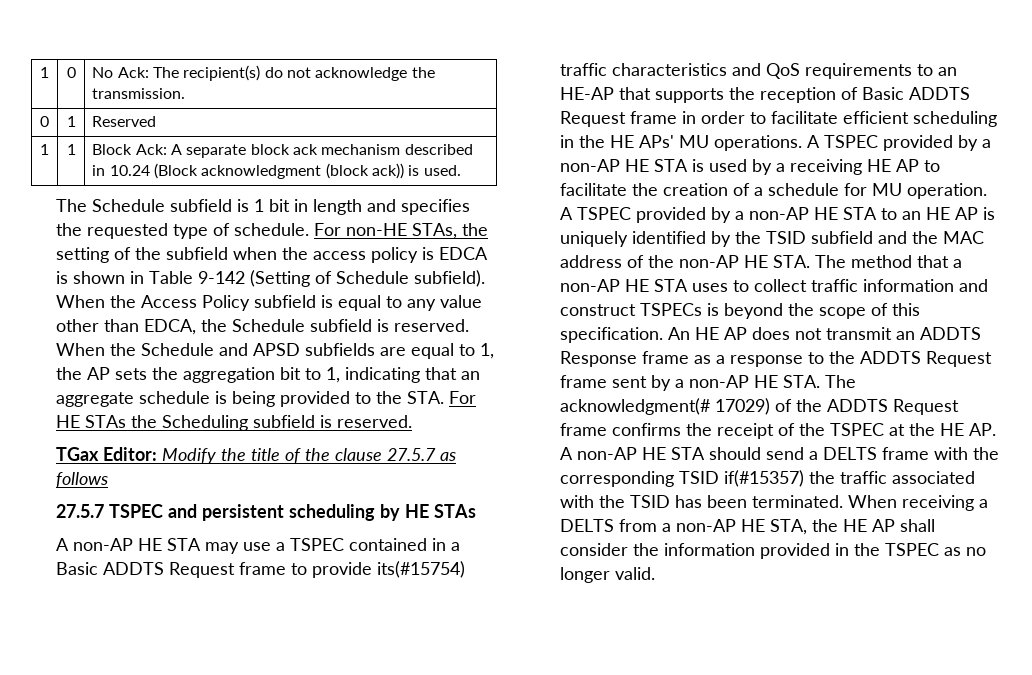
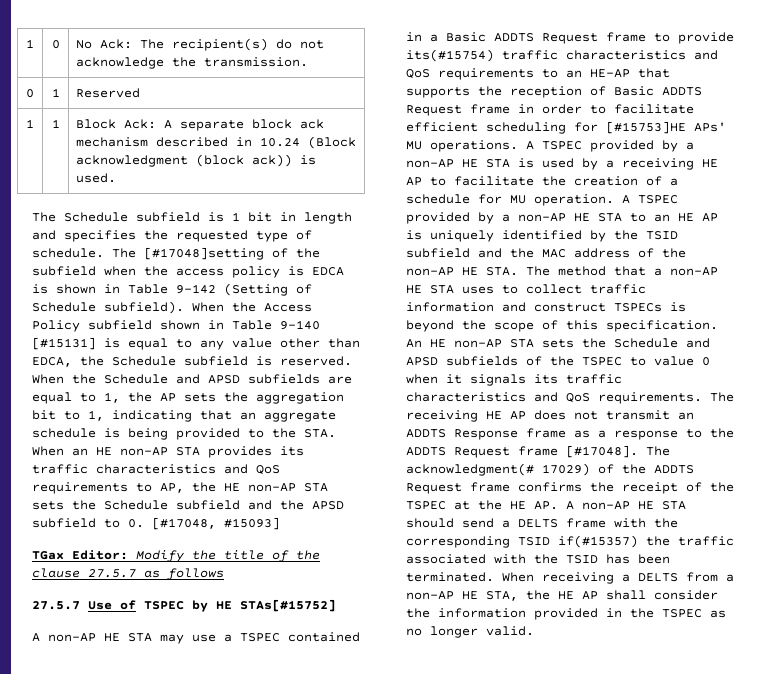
[313,223,488,239] [55,247,109,263] For non-HE STAs, the setting -> [112,247,265,260] The [#17048]setting
(316, 301) none -> [160,320,321,330] [32,337,97,350] shown in Table 9-140 [#15131]
[448,391,476,404] [55,415,412,431] For HE STAs the Scheduling subfield is reserved. -> [32,446,305,458] [32,464,281,475] [32,482,329,494] [32,500,345,510] [32,517,281,530] When an HE non-AP STA provides its traffic characteristics and QoS requirements to AP, the HE non-AP STA sets the Schedule subfield and the APSD subfield to 0. [#17048, #15093]
[108,504,375,521] TSPEC and persistent scheduling -> [88,600,185,610] Use of TSPEC
[433,504,476,518] STAs -> [240,599,337,612] STAs[#15752]
[559,135,634,148] in the HE -> [574,121,687,134] for [#15753]HE
(719, 333) none -> [454,338,711,348] [406,356,711,366] [406,374,623,386] [406,392,735,404] [406,410,503,422] non-AP STA sets the Schedule and APSD subfields of the TSPEC to value 0 when it signals its traffic characteristics and QoS requirements. The receiving HE
[611,375,820,391] sent by a non-AP HE STA. -> [566,445,639,458] [#17048].

